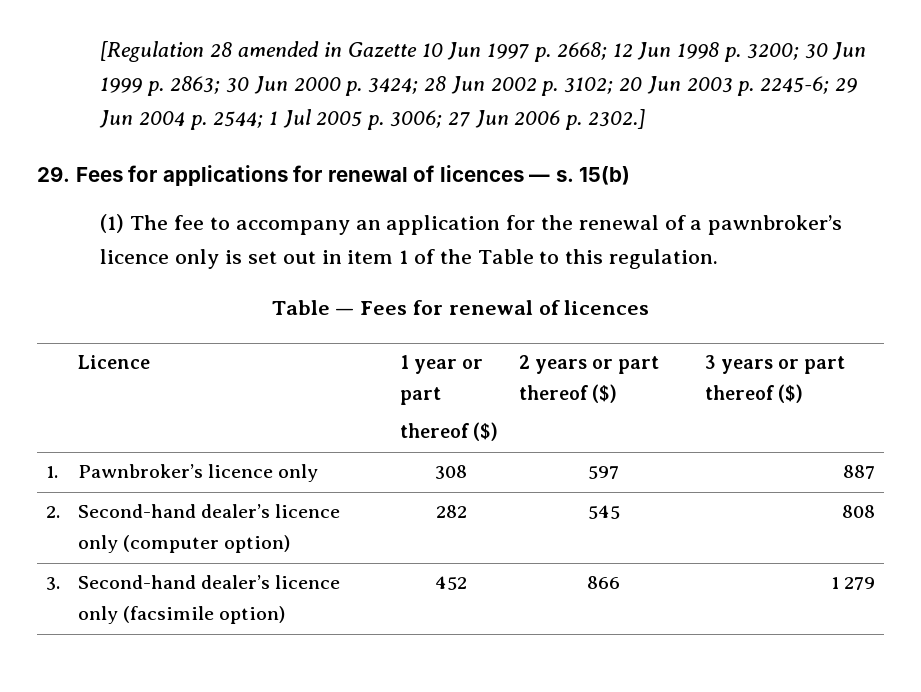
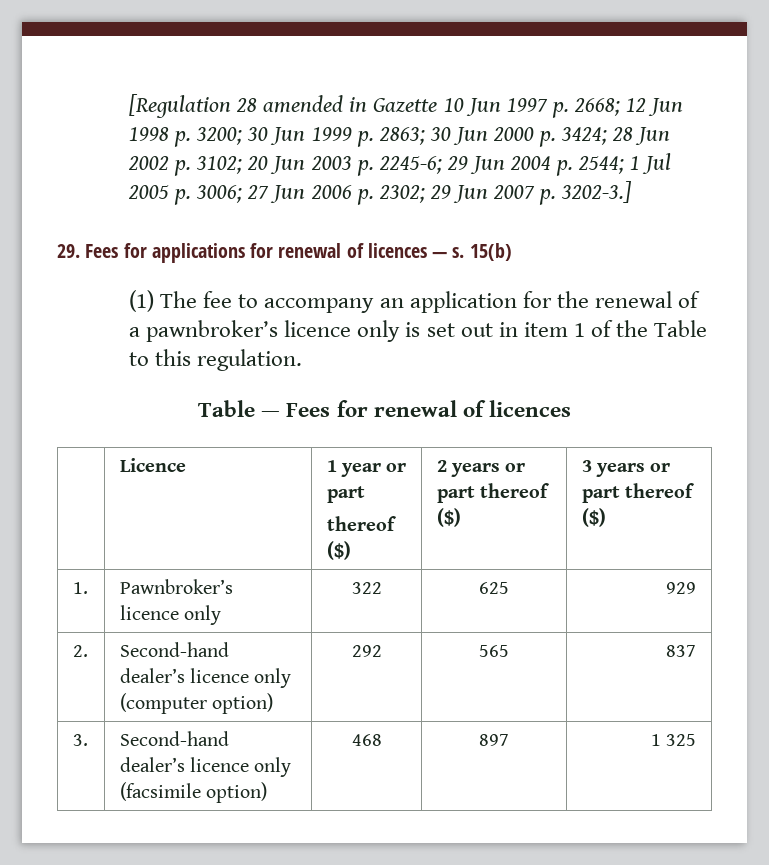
[587,109,645,129] 2302.] -> [378,181,633,205] 2302; 29 Jun 2007 p. 3202-3.]
[435,465,467,479] [588,466,619,479] [843,465,876,479] 308 | 597 | 887 -> [351,582,382,594] [479,582,509,594] [666,582,697,594] 322 | 625 | 929
[435,505,467,518] [587,505,620,519] [842,505,876,518] 282 | 545 | 808 -> [351,645,382,657] [479,645,509,657] [666,645,697,657] 292 | 565 | 837
[435,576,467,590] [587,576,620,589] [831,577,876,590] 452 | 866 | 1 279 -> [351,734,382,746] [479,734,509,746] [651,734,697,746] 468 | 897 | 1 325

